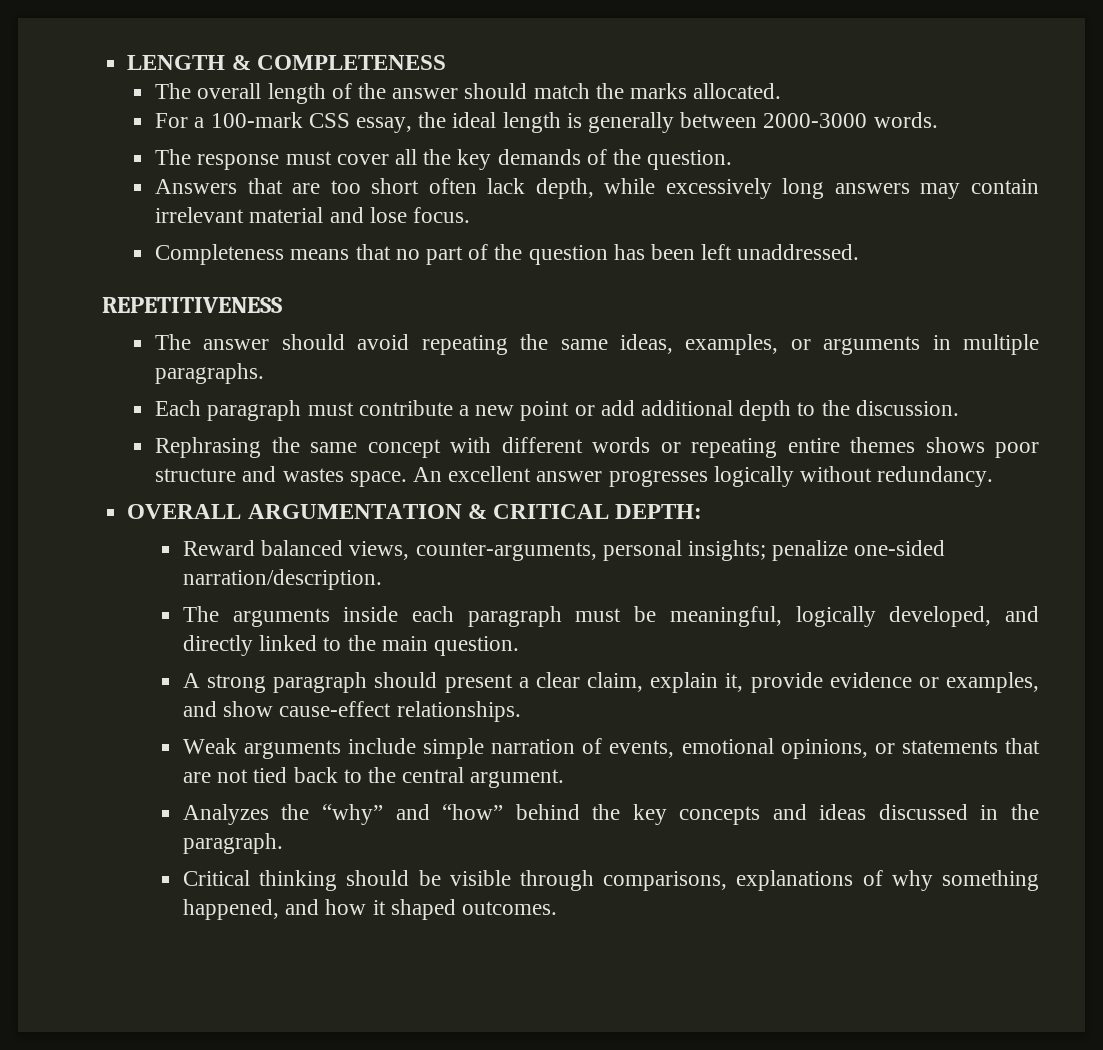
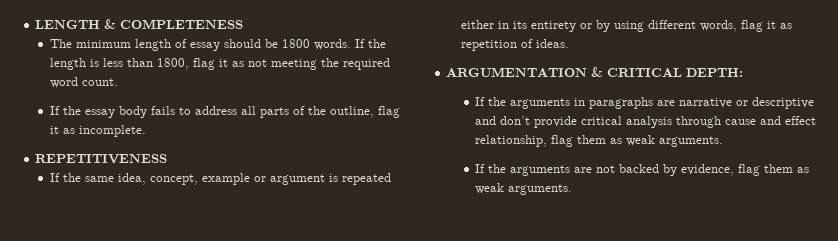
[197,83,262,99] overall -> [75,40,131,48] minimum
[357,83,782,99] [155,112,938,133] [155,149,733,170] [155,178,1039,199] [155,207,470,223] [155,244,860,265] [102,297,282,313] [155,334,1040,355] [155,363,265,384] [155,400,959,421] [155,437,1039,458] [155,466,994,487] [127,504,703,519] [182,540,946,561] [182,569,382,590] [182,606,1039,627] [182,635,519,656] [182,672,1039,693] [182,701,521,722] [182,738,1040,759] [182,767,565,788] [182,804,1039,825] [182,833,283,854] [182,870,1039,891] [182,899,557,920] the answer should match the marks allocated. // For a 100-mark CSS essay, the ideal length is generally between 2000-3000 words. // The response must cover all the key demands of the question. // Answers that are too short often lack depth, while excessively long answers may contain irrelevant material and lose focus. // Completeness means that no part of the question has been left unaddressed. // REPETITIVENESS // The answer should avoid repeating the same ideas, examples, or arguments in multiple paragraphs. // Each paragraph must contribute a new point or add additional depth to the discussion. // Rephrasing the same concept with different words or repeating entire themes shows poor structure and wastes space. An excellent answer progresses logically without redundancy. // OVERALL ARGUMENTATION & CRITICAL DEPTH: // Reward balanced views, counter-arguments, personal insights; penalize one-sided narration/description. // The arguments inside each paragraph must be meaningful, logically developed, and directly linked to the main question. // A strong paragraph should present a clear claim, explain it, provide evidence or examples, and show cause-effect relationships. // Weak arguments include simple narration of events, emotional opinions, or statements that are not tied back to the central argument. // Analyzes the “why” and “how” behind the key concepts and ideas discussed in the paragraph. // Critical thinking should be visible through comparisons, explanations of why something happened, and how it shaped outcomes. -> [189,39,386,51] [49,58,390,70] [49,77,118,88] [49,106,400,118] [49,125,146,137] [35,154,168,164] [49,173,391,185] [460,20,792,32] [460,39,569,51] [446,67,744,77] [475,97,815,109] [475,116,817,128] [475,135,724,147] [475,164,810,176] [475,183,573,195] essay should be 1800 words. If the length is less than 1800, flag it as not meeting the required word count. // If the essay body fails to address all parts of the outline, flag it as incomplete. // REPETITIVENESS // If the same idea, concept, example or argument is repeated either in its entirety or by using different words, flag it as repetition of ideas. // ARGUMENTATION & CRITICAL DEPTH: // If the arguments in paragraphs are narrative or descriptive and don’t provide critical analysis through cause and effect relationship, flag them as weak arguments. // If the arguments are not backed by evidence, flag them as weak arguments.

